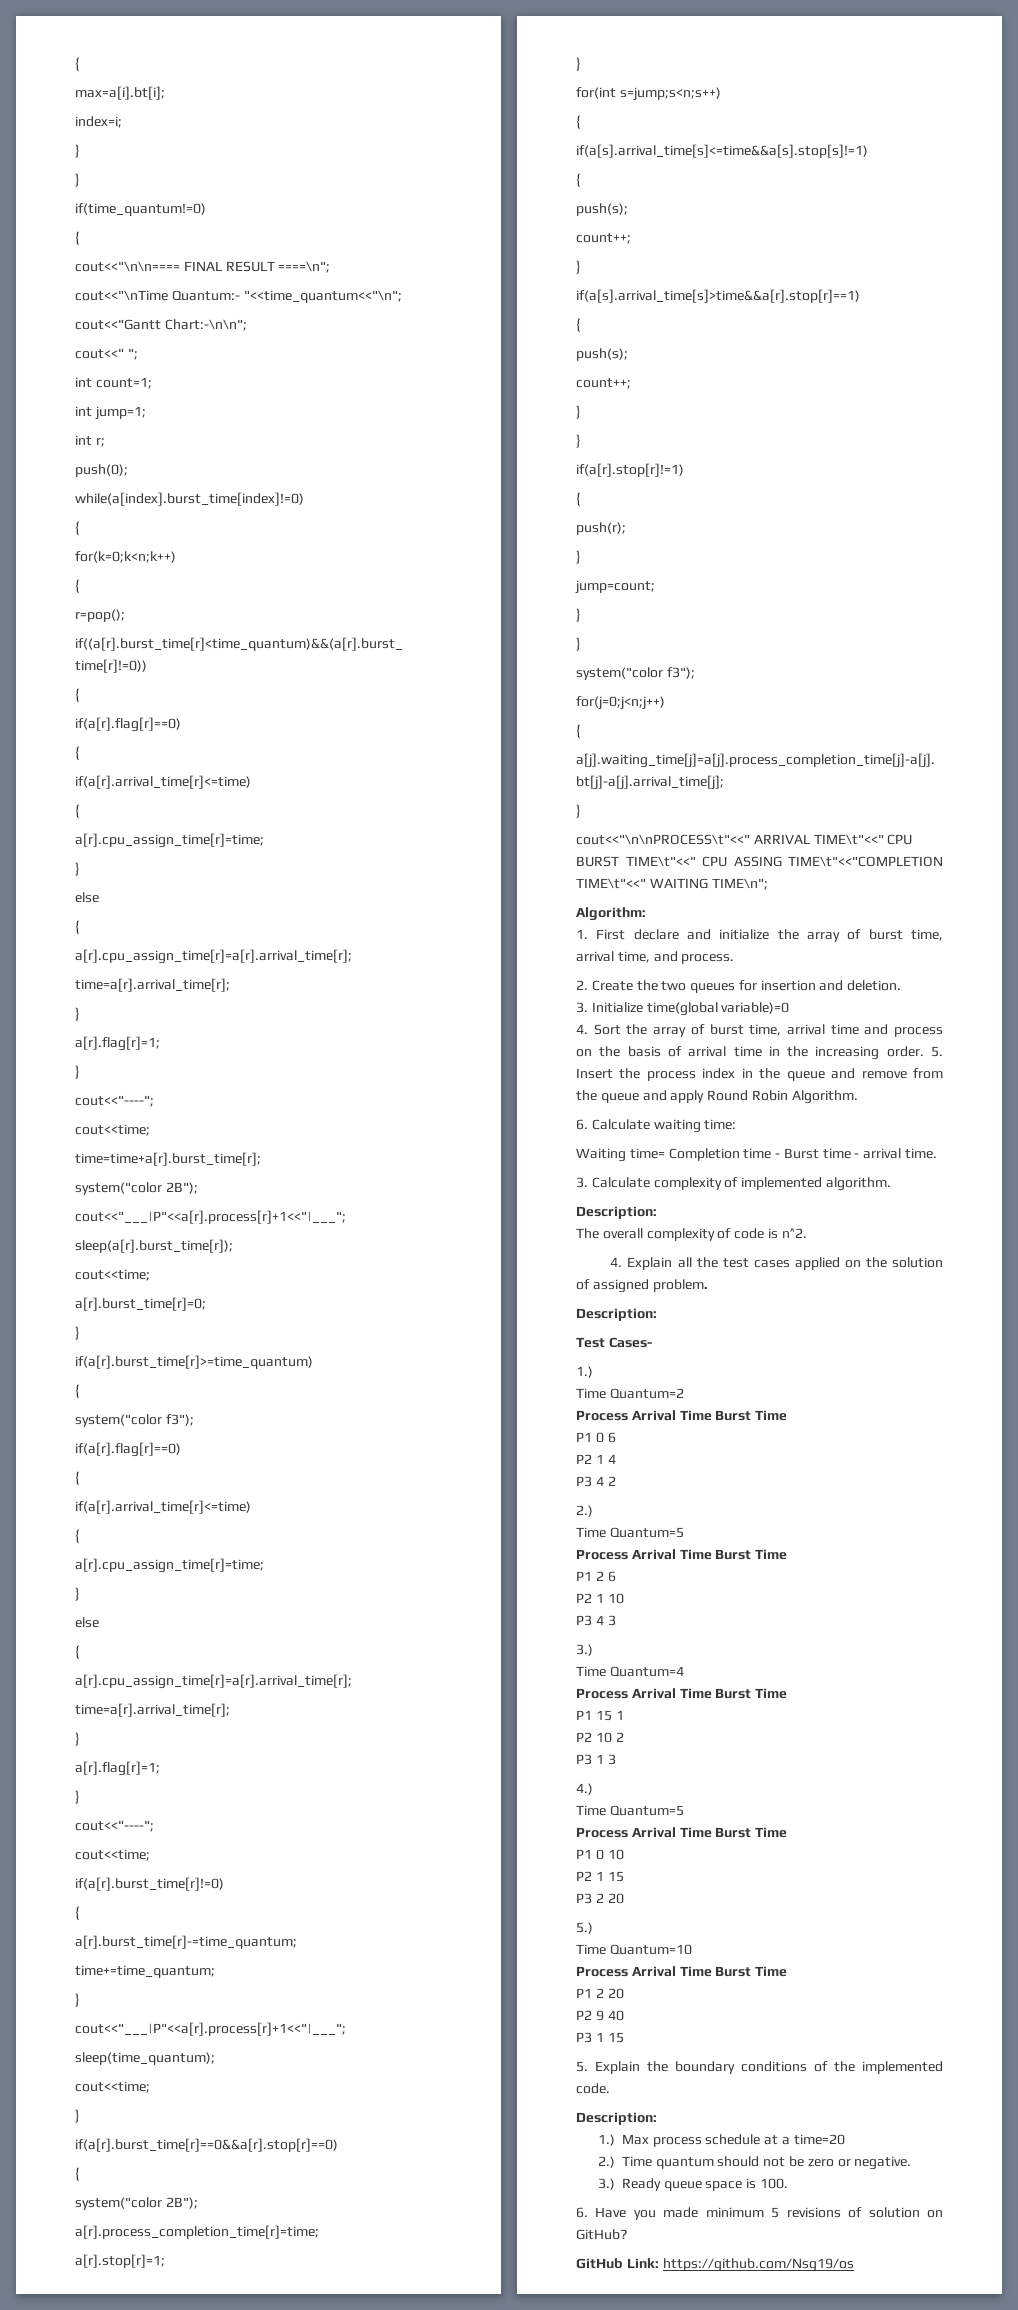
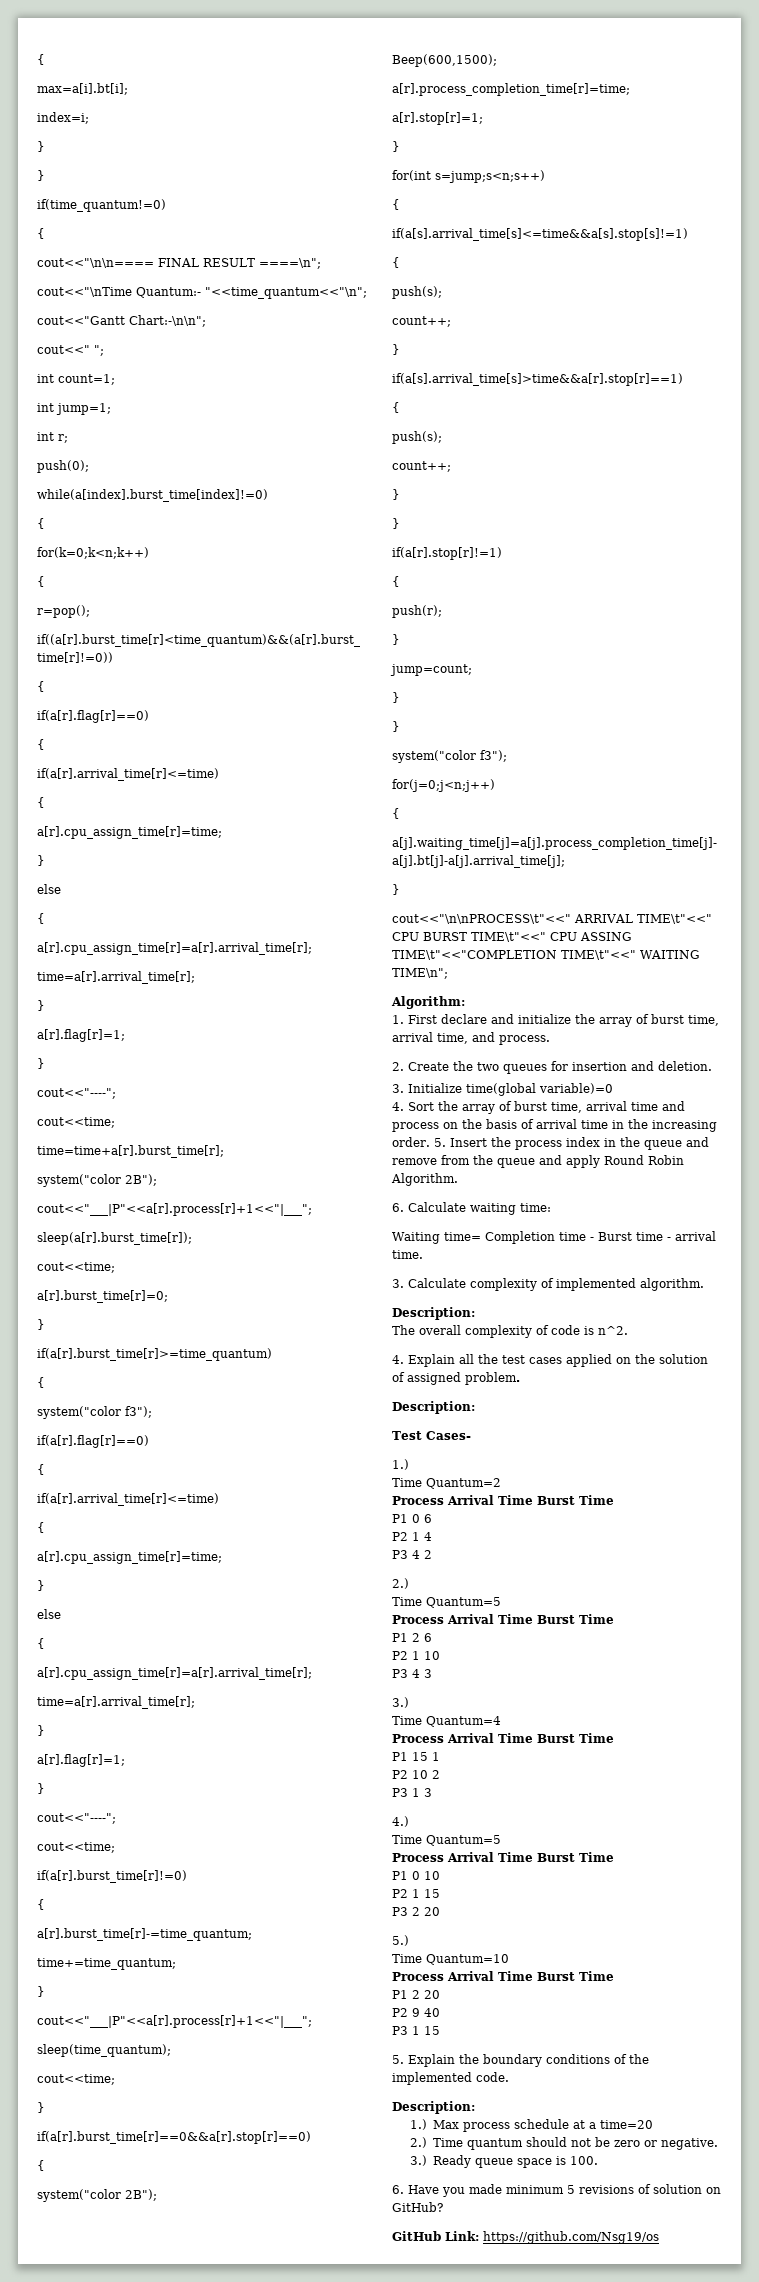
(198, 2203) none -> [392,54,497,67] // Beep(600,1500);

